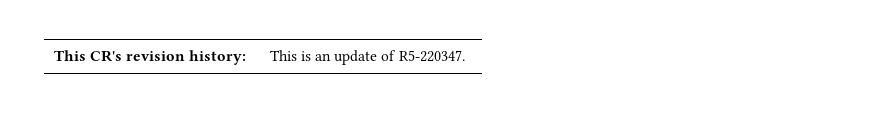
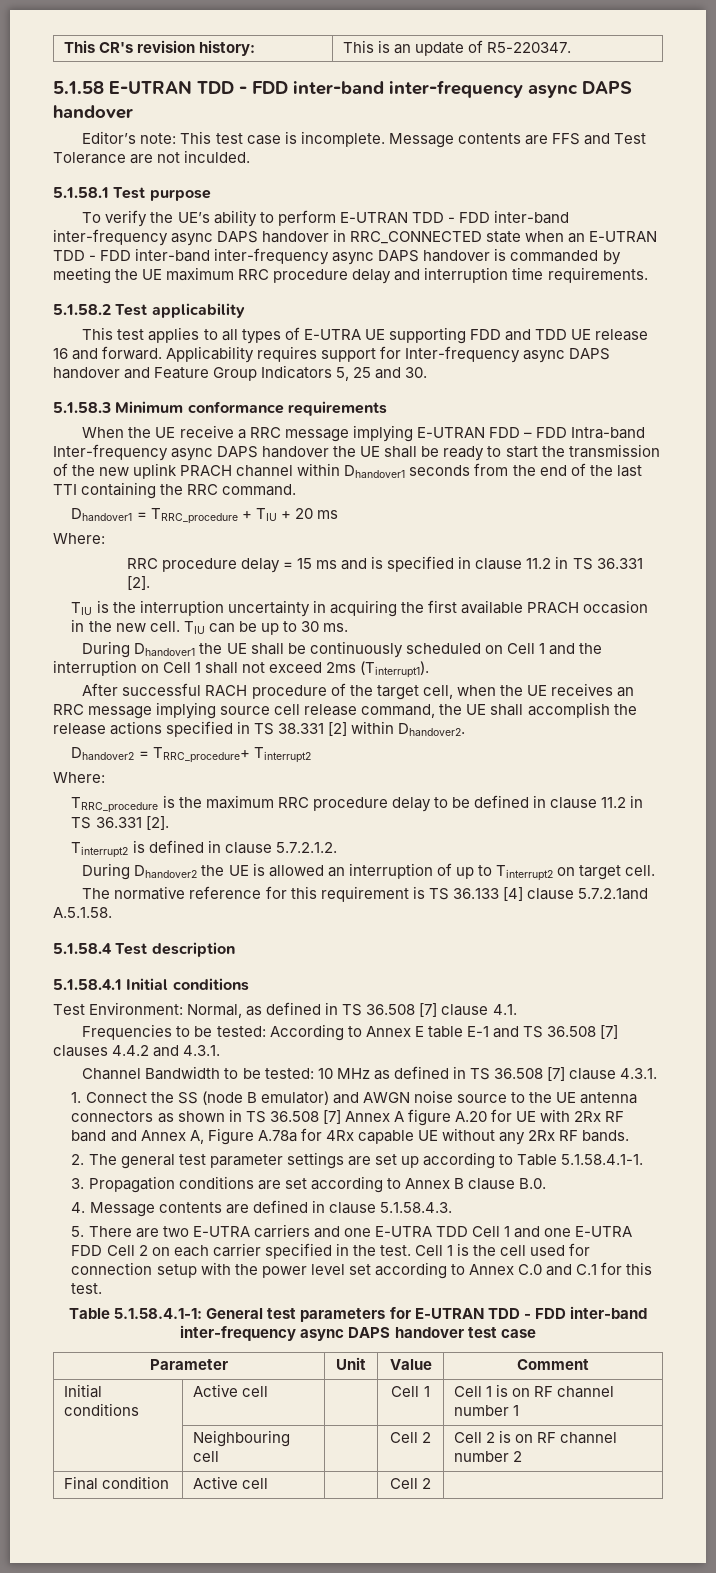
(465, 56) none -> [53,80,632,98] [53,105,133,119] [82,131,646,148] [53,150,251,164] [53,187,211,201] [82,210,569,227] [53,229,658,246] [53,248,621,265] [53,267,648,284] [53,303,245,318] [82,327,649,344] [53,346,611,363] [53,365,428,381] [53,401,387,416] [82,425,645,442] [53,444,660,461] [53,463,642,479] [53,482,297,499] [71,508,338,524] [53,533,105,544] [126,556,643,573] [126,576,150,590] [71,600,649,617] [71,619,348,635] [82,641,602,658] [53,660,430,678] [82,683,634,700] [53,702,637,719] [53,721,466,737] [71,747,311,763] [53,772,105,783] [71,795,644,813] [71,816,169,830] [71,840,337,858] [82,863,656,881] [82,886,648,902] [53,907,112,918] [53,942,235,957] [53,978,249,991] [53,1002,517,1018] [82,1024,619,1041] [53,1045,221,1057] [82,1066,658,1081] [71,1090,638,1105] [71,1109,625,1126] [71,1128,630,1145] [71,1152,644,1169] [71,1176,546,1193] [71,1200,452,1217] [71,1224,633,1238] [71,1243,591,1259] [71,1262,653,1279] [71,1283,103,1294] [69,1306,647,1322] [180,1325,536,1341] [150,1359,228,1370] [336,1357,366,1370] [389,1359,432,1370] [517,1359,589,1370] [64,1384,103,1398] [64,1403,140,1416] [193,1384,269,1397] [391,1386,430,1397] [454,1384,615,1398] [454,1405,520,1416] [193,1430,291,1447] [193,1451,220,1462] [389,1432,432,1443] [454,1430,618,1444] [454,1451,523,1462] [64,1476,170,1490] [193,1476,269,1489] [389,1478,432,1489] // 5.1.58 E-UTRAN TDD - FDD inter-band inter-frequency async DAPS handover // Editor’s note: This test case is incomplete. Message contents are FFS and Test Tolerance are not inculded. // 5.1.58.1 Test purpose // To verify the UE’s ability to perform E-UTRAN TDD - FDD inter-band inter-frequency async DAPS handover in RRC_CONNECTED state when an E-UTRAN TDD - FDD inter-band inter-frequency async DAPS handover is commanded by meeting the UE maximum RRC procedure delay and interruption time requirements. // 5.1.58.2 Test applicability // This test applies to all types of E-UTRA UE supporting FDD and TDD UE release 16 and forward. Applicability requires support for Inter-frequency async DAPS handover and Feature Group Indicators 5, 25 and 30. // 5.1.58.3 Minimum conformance requirements // When the UE receive a RRC message implying E-UTRAN FDD – FDD Intra-band Inter-frequency async DAPS handover the UE shall be ready to start the transmission of the new uplink PRACH channel within Dhandover1 seconds from the end of the last TTI containing the RRC command. // Dhandover1 = TRRC_procedure + TIU + 20 ms // Where: // RRC procedure delay = 15 ms and is specified in clause 11.2 in TS 36.331 [2]. // TIU is the interruption uncertainty in acquiring the first available PRACH occasion in the new cell. TIU can be up to 30 ms. // During Dhandover1 the UE shall be continuously scheduled on Cell 1 and the interruption on Cell 1 shall not exceed 2ms (Tinterrupt1). // After successful RACH procedure of the target cell, when the UE receives an RRC message implying source cell release command, the UE shall accomplish the release actions specified in TS 38.331 [2] within Dhandover2. // Dhandover2 = TRRC_procedure+ Tinterrupt2 // Where: // TRRC_procedure is the maximum RRC procedure delay to be defined in clause 11.2 in TS 36.331 [2]. // Tinterrupt2 is defined in clause 5.7.2.1.2. // During Dhandover2 the UE is allowed an interruption of up to Tinterrupt2 on target cell. // The normative reference for this requirement is TS 36.133 [4] clause 5.7.2.1and A.5.1.58. // 5.1.58.4 Test description // 5.1.58.4.1 Initial conditions // Test Environment: Normal, as defined in TS 36.508 [7] clause 4.1. // Frequencies to be tested: According to Annex E table E-1 and TS 36.508 [7] clauses 4.4.2 and 4.3.1. // Channel Bandwidth to be tested: 10 MHz as defined in TS 36.508 [7] clause 4.3.1. // 1. Connect the SS (node B emulator) and AWGN noise source to the UE antenna connectors as shown in TS 36.508 [7] Annex A figure A.20 for UE with 2Rx RF band and Annex A, Figure A.78a for 4Rx capable UE without any 2Rx RF bands. // 2. The general test parameter settings are set up according to Table 5.1.58.4.1-1. // 3. Propagation conditions are set according to Annex B clause B.0. // 4. Message contents are defined in clause 5.1.58.4.3. // 5. There are two E-UTRA carriers and one E-UTRA TDD Cell 1 and one E-UTRA FDD Cell 2 on each carrier specified in the test. Cell 1 is the cell used for connection setup with the power level set according to Annex C.0 and C.1 for this test. // Table 5.1.58.4.1-1: General test parameters for E-UTRAN TDD - FDD inter-band inter-frequency async DAPS handover test case // Parameter | Unit | Value | Comment // Initial conditions | Active cell | | Cell 1 | Cell 1 is on RF channel number 1 // | Neighbouring cell | | Cell 2 | Cell 2 is on RF channel number 2 // Final condition | Active cell | | Cell 2 |

